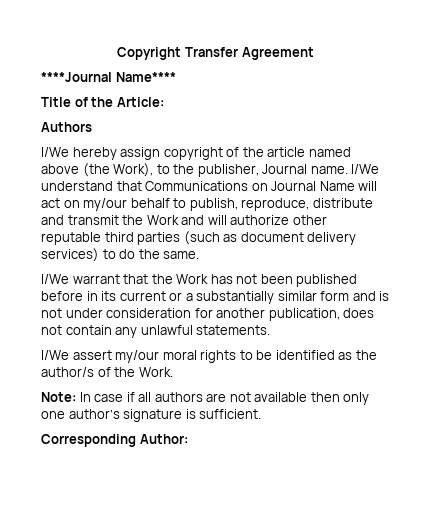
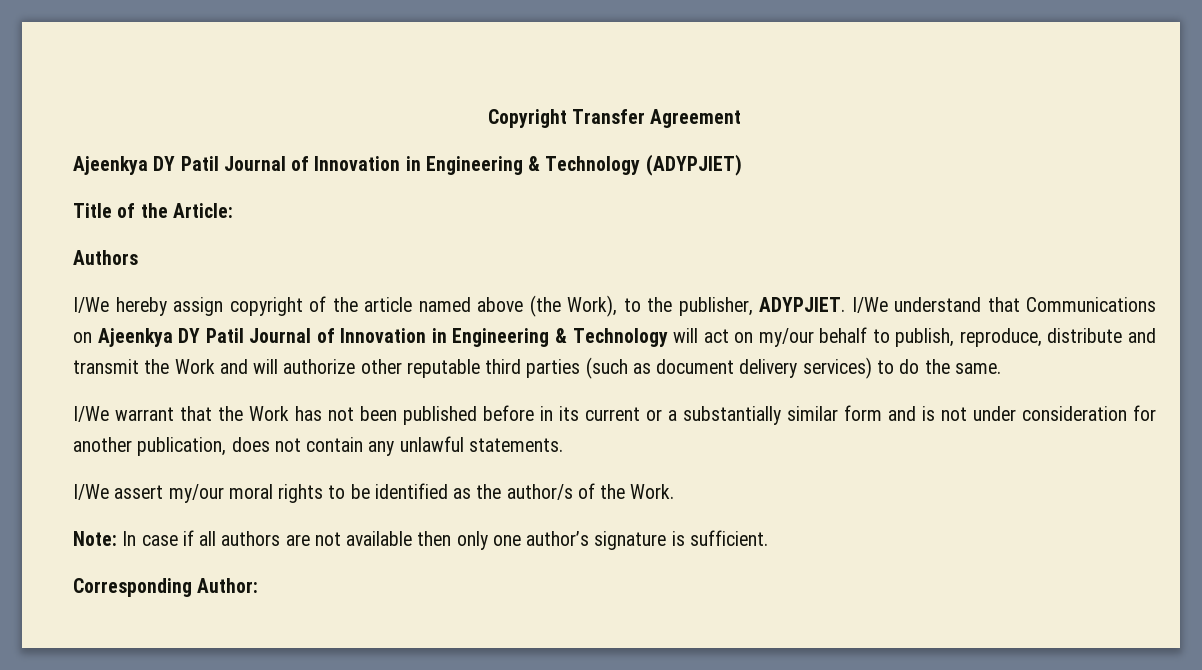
[41,72,176,82] ****Journal Name**** -> [73,154,742,176] Ajeenkya DY Patil Journal of Innovation in Engineering & Technology (ADYPJIET)
[262,164,348,174] Journal name. -> [759,297,845,312] ADYPJIET.
[271,181,355,191] Journal Name -> [97,328,668,347] Ajeenkya DY Patil Journal of Innovation in Engineering & Technology

